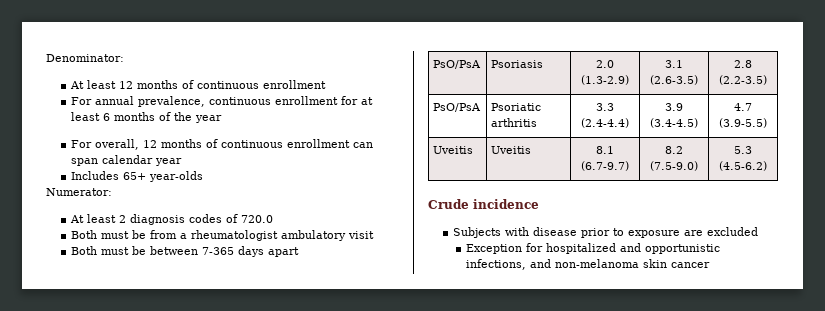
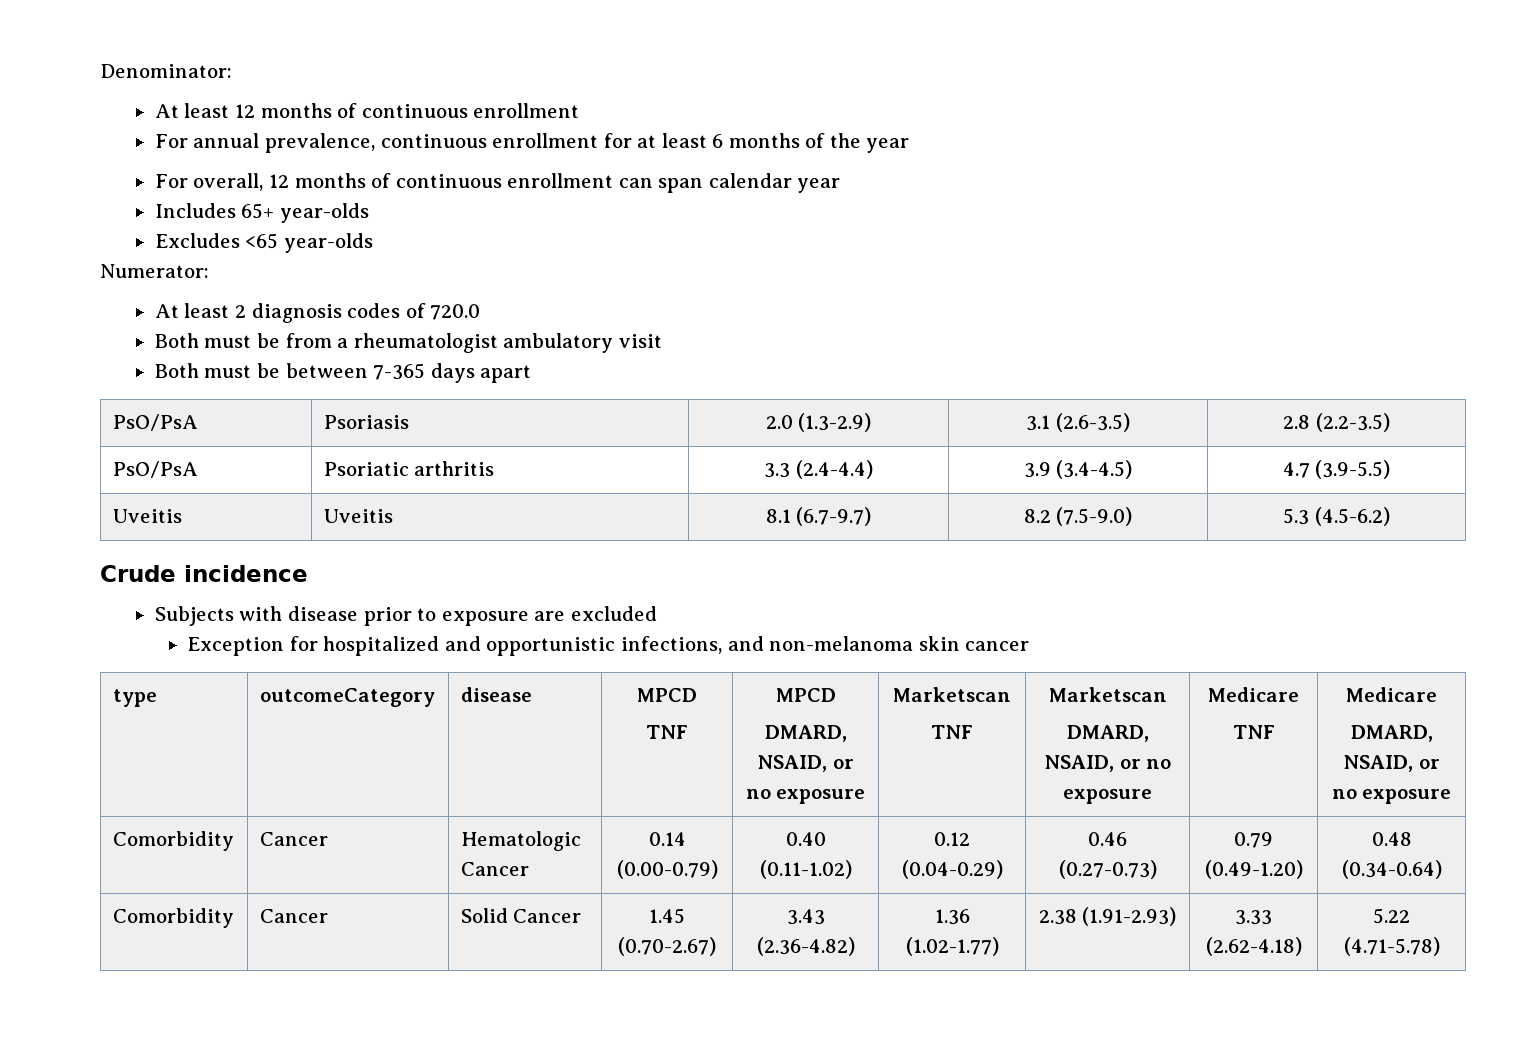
(204, 176) none -> [154,233,373,253] // Excludes <65 year-olds
(711, 265) none -> [112,689,157,707] [259,688,435,707] [460,687,532,702] [637,688,697,702] [646,725,688,739] [775,688,836,702] [764,725,847,742] [757,755,854,772] [745,789,866,804] [893,687,1011,702] [931,725,973,739] [1048,687,1167,702] [1066,725,1149,742] [1043,755,1172,772] [1063,789,1152,804] [1208,687,1299,702] [1232,725,1275,739] [1346,687,1437,702] [1350,725,1433,742] [1343,755,1440,772] [1331,789,1452,804] [112,831,234,851] [259,832,328,846] [460,831,581,851] [460,862,529,876] [648,832,686,846] [616,860,718,879] [785,832,826,846] [759,860,852,879] [934,832,970,846] [901,860,1003,879] [1088,832,1127,846] [1058,860,1157,879] [1234,832,1273,848] [1204,860,1303,879] [1371,832,1412,846] [1341,860,1442,879] [112,908,234,928] [259,909,328,923] [460,908,582,923] [649,908,685,924] [618,937,716,956] [786,909,825,925] [756,937,855,956] [934,909,970,925] [905,937,999,956] [1038,907,1177,926] [1235,910,1272,925] [1205,937,1302,956] [1373,908,1410,924] [1343,937,1440,956] // type | outcomeCategory | disease | MPCD // TNF | MPCD // DMARD, NSAID, or no exposure | Marketscan // TNF | Marketscan // DMARD, NSAID, or no exposure | Medicare // TNF | Medicare // DMARD, NSAID, or no exposure // Comorbidity | Cancer | Hematologic Cancer | 0.14 (0.00-0.79) | 0.40 (0.11-1.02) | 0.12 (0.04-0.29) | 0.46 (0.27-0.73) | 0.79 (0.49-1.20) | 0.48 (0.34-0.64) // Comorbidity | Cancer | Solid Cancer | 1.45 (0.70-2.67) | 3.43 (2.36-4.82) | 1.36 (1.02-1.77) | 2.38 (1.91-2.93) | 3.33 (2.62-4.18) | 5.22 (4.71-5.78)

